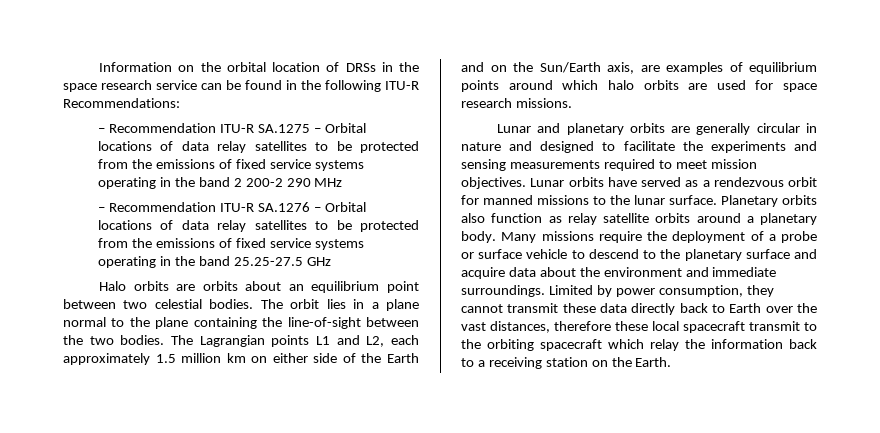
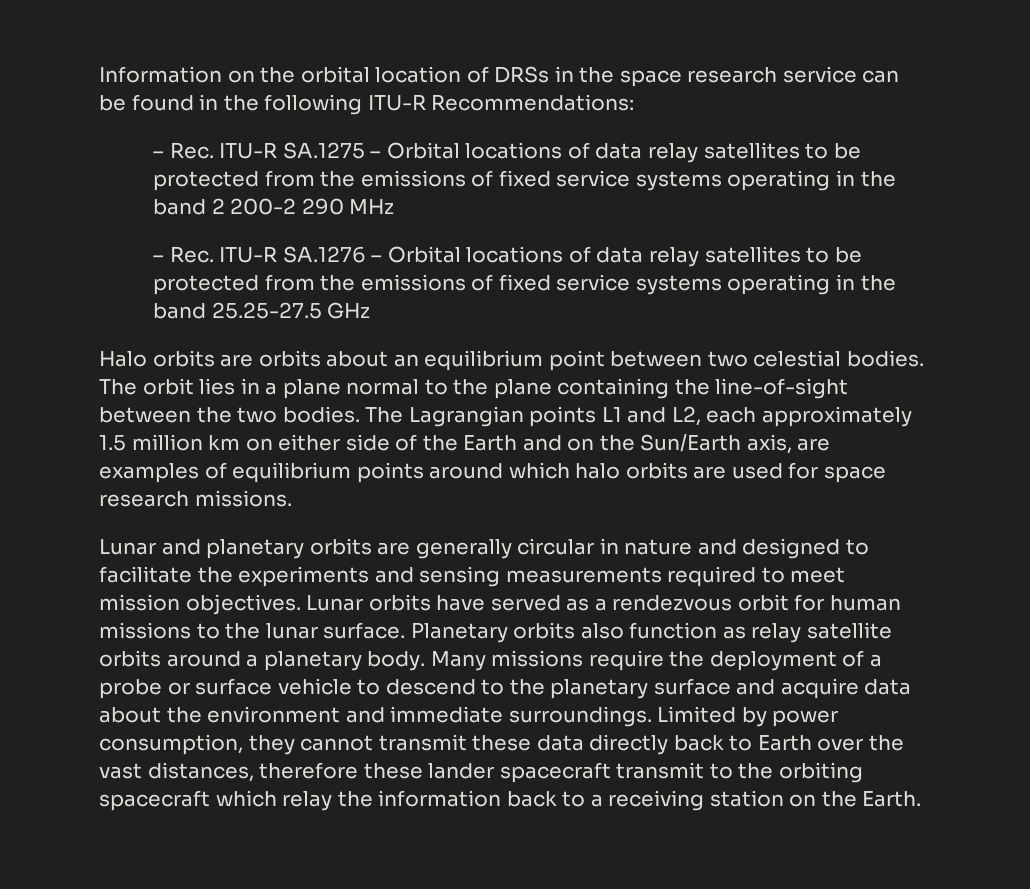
[108,123,216,133] Recommendation -> [169,142,214,159] Rec.
[108,202,216,212] Recommendation -> [169,246,214,263] Rec.
[483,195,533,205] manned -> [829,595,901,611] human
[652,321,679,331] local -> [428,763,495,779] lander

